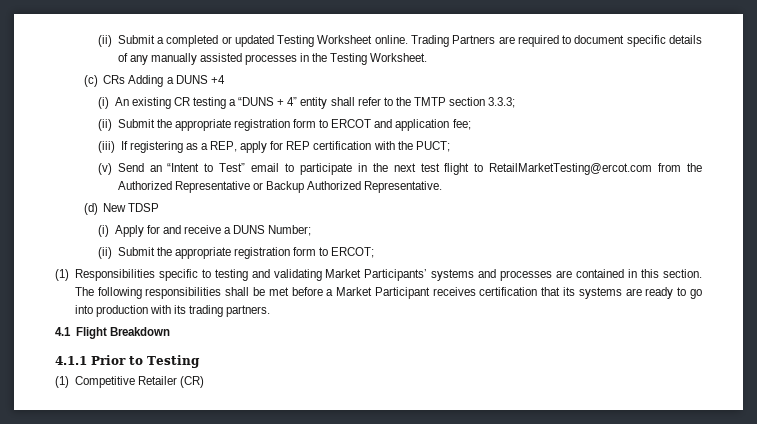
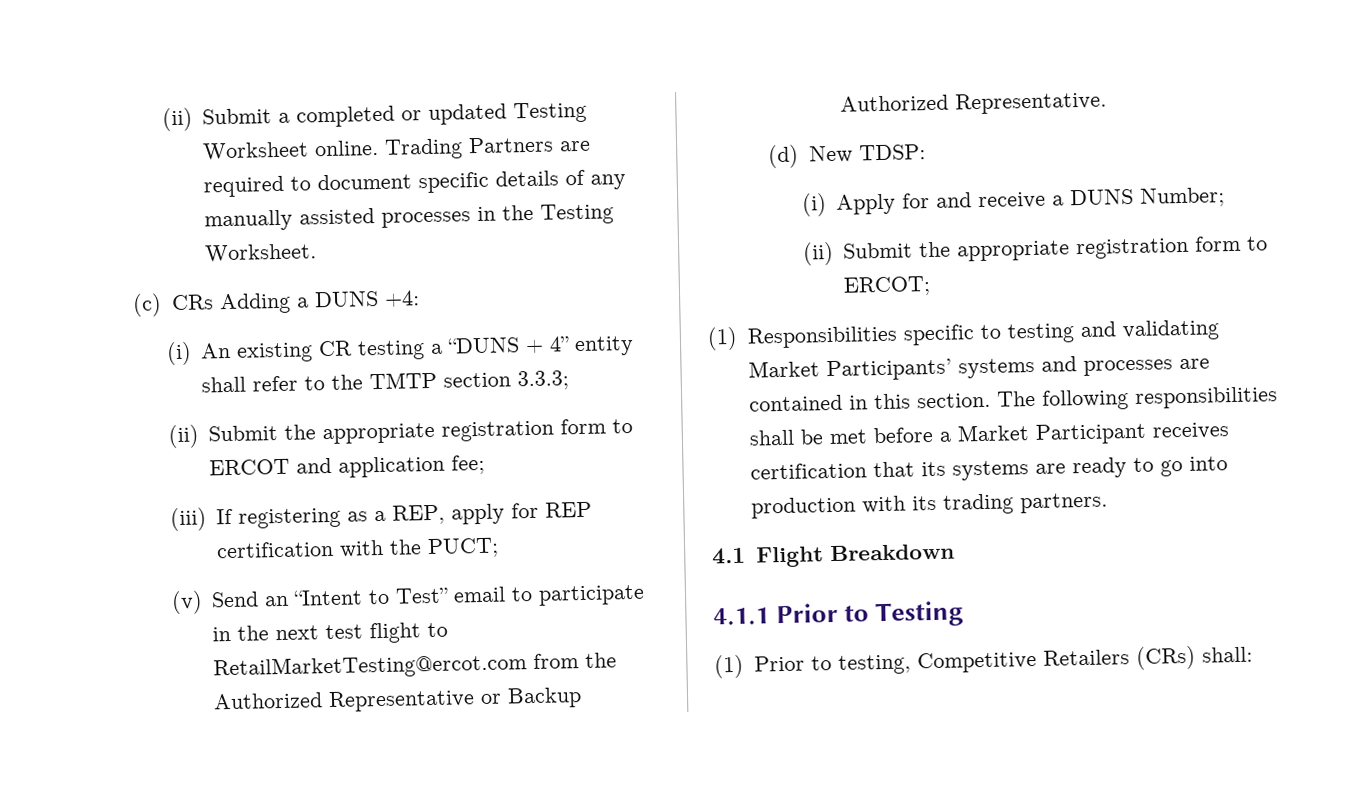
[210,75,225,84] +4 -> [384,290,421,307] +4:
[128,203,160,212] TDSP -> [859,144,927,161] TDSP:
[74,376,204,388] Competitive Retailer (CR) -> [753,645,1253,675] Prior to testing, Competitive Retailers (CRs) shall:

